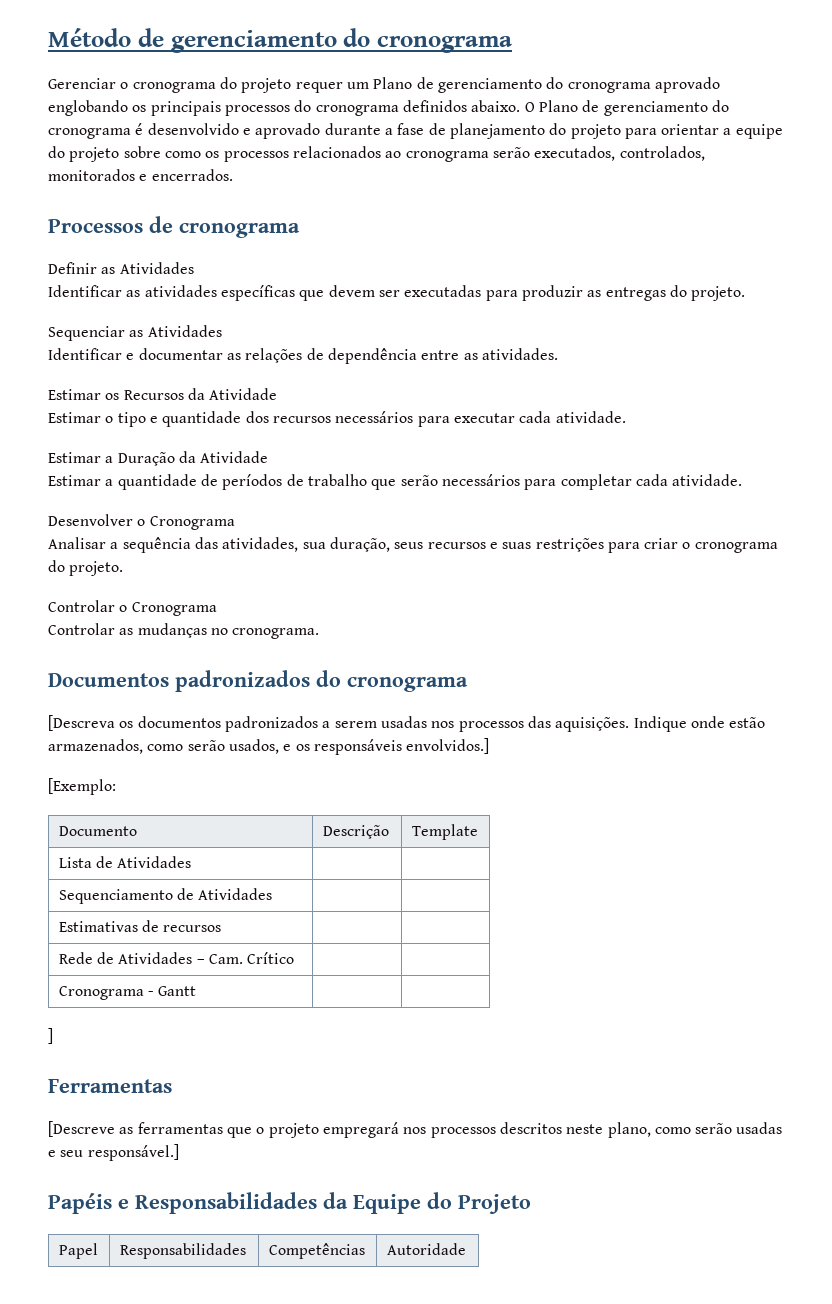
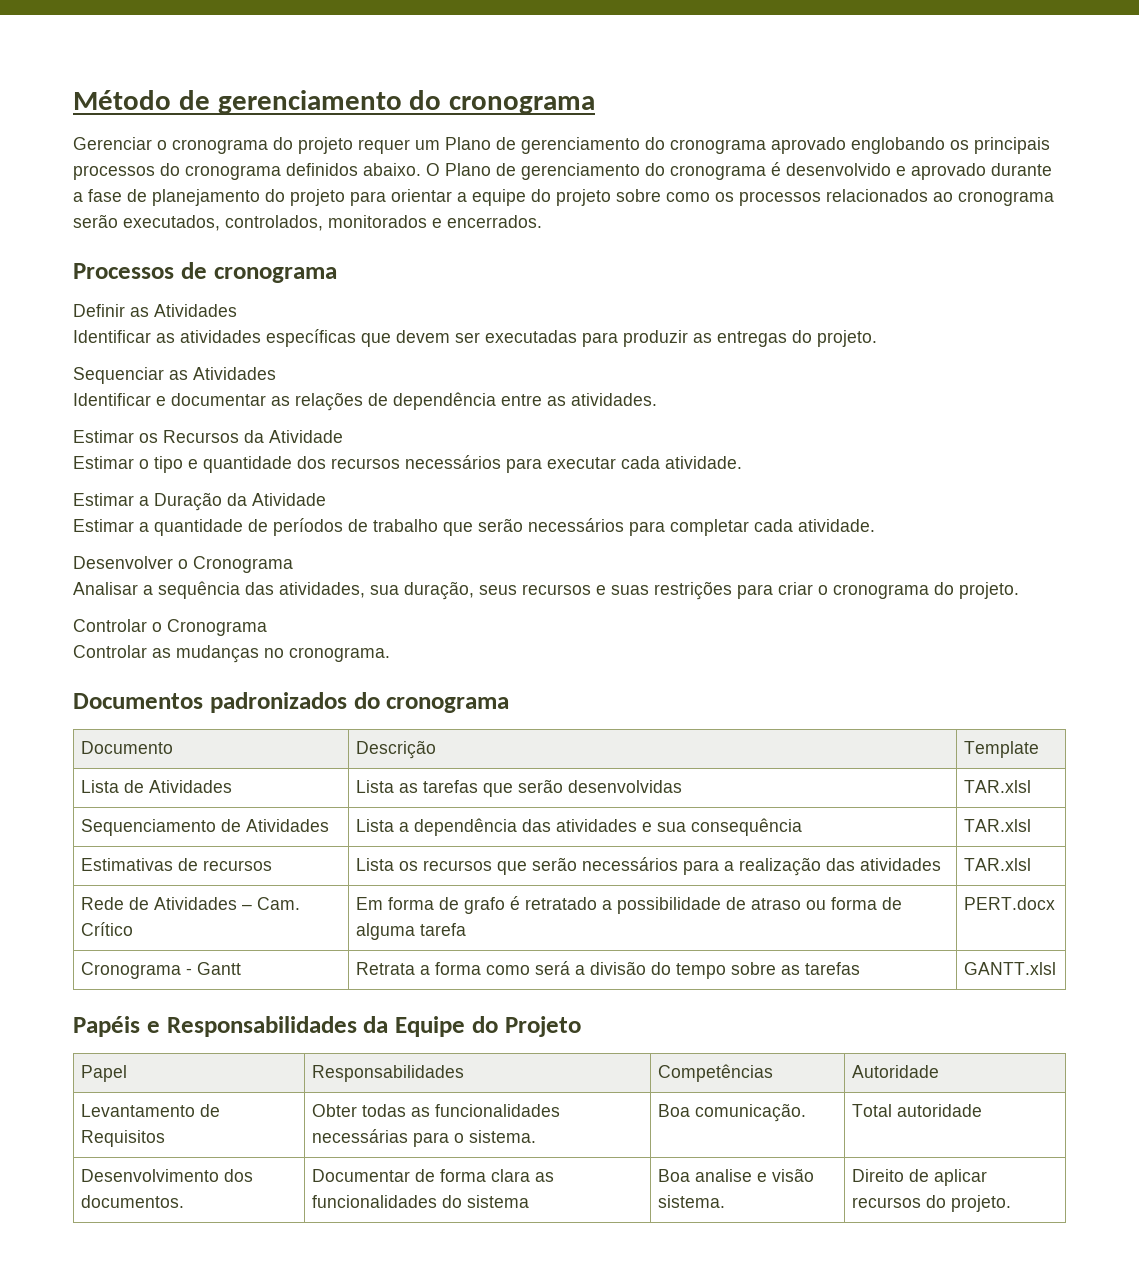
[48,715,766,732] [48,738,490,755] [48,778,116,795] // [Descreva os documentos padronizados a serem usadas nos processos das aquisições. Indique onde estão armazenados, como serão usados, e os responsáveis envolvidos.] // [Exemplo: -> (510, 705) none
[58,888,273,904] [58,920,222,932] | // Sequenciamento de Atividades | | // Estimativas de recursos | | -> [355,779,682,797] [963,780,1031,793] [80,819,329,836] [355,818,802,836] [963,819,1031,832] [80,858,272,871] [355,857,941,876] [963,858,1031,871] Lista as tarefas que serão desenvolvidas | TAR.xlsl // Sequenciamento de Atividades | Lista a dependência das atividades e sua consequência | TAR.xlsl // Estimativas de recursos | Lista os recursos que serão necessários para a realização das atividades | TAR.xlsl
[58,986,197,1000] [48,1028,53,1044] [48,1079,172,1093] [48,1121,783,1138] [48,1144,179,1161] | // Cronograma - Gantt | | // ] // Ferramentas // [Descreve as ferramentas que o projeto empregará nos processos descritos neste plano, como serão usadas e seu responsável.] -> [355,896,902,914] [355,923,466,940] [963,897,1055,910] [80,962,241,979] [355,961,860,979] [963,962,1056,975] Em forma de grafo é retratado a possibilidade de atraso ou forma de alguma tarefa | PERT.docx // Cronograma - Gantt | Retrata a forma como será a divisão do tempo sobre as tarefas | GANTT.xlsl
(466, 1249) none -> [80,1104,220,1117] [80,1130,165,1147] [311,1104,560,1117] [311,1129,536,1147] [657,1103,806,1122] [851,1104,982,1117] [80,1169,253,1182] [80,1195,184,1208] [311,1169,554,1182] [311,1195,529,1208] [657,1168,814,1182] [657,1195,725,1208] [851,1169,987,1186] [851,1195,1011,1212] // Levantamento de Requisitos | Obter todas as funcionalidades necessárias para o sistema. | Boa comunicação. | Total autoridade // Desenvolvimento dos documentos. | Documentar de forma clara as funcionalidades do sistema | Boa analise e visão sistema. | Direito de aplicar recursos do projeto.

